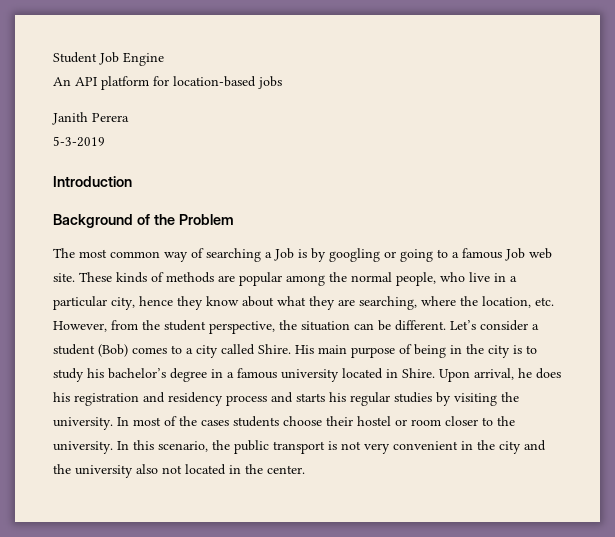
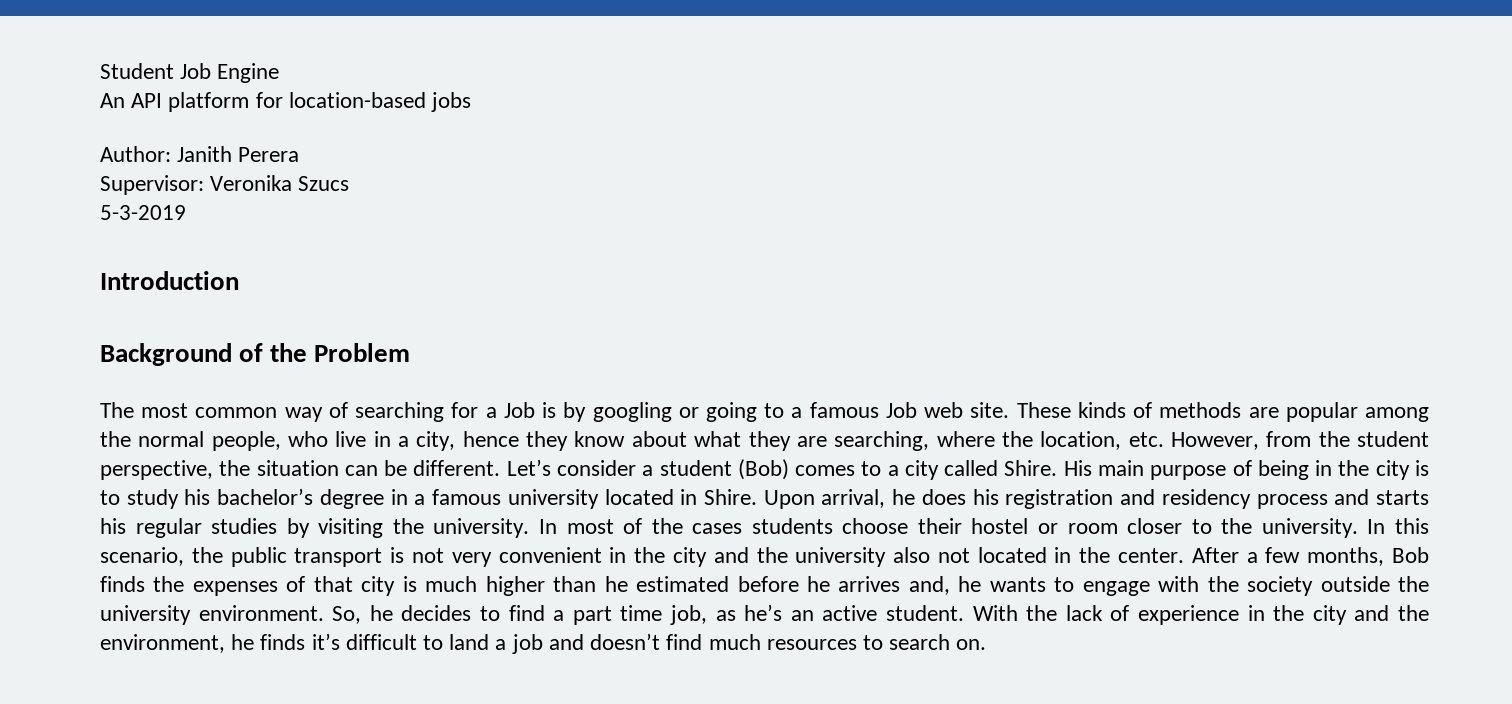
(282, 82) none -> [100,146,171,162] Author:
(129, 117) none -> [100,175,350,195] // Supervisor: Veronika Szucs
(261, 255) none -> [451,402,479,418] for
[53,296,107,310] particular -> (410, 441) none
(305, 469) none -> [1191,547,1430,566] [100,576,1429,596] [100,604,1429,625] [100,633,987,654] After a few months, Bob finds the expenses of that city is much higher than he estimated before he arrives and, he wants to engage with the society outside the university environment. So, he decides to find a part time job, as he’s an active student. With the lack of experience in the city and the environment, he finds it’s difficult to land a job and doesn’t find much resources to search on.

